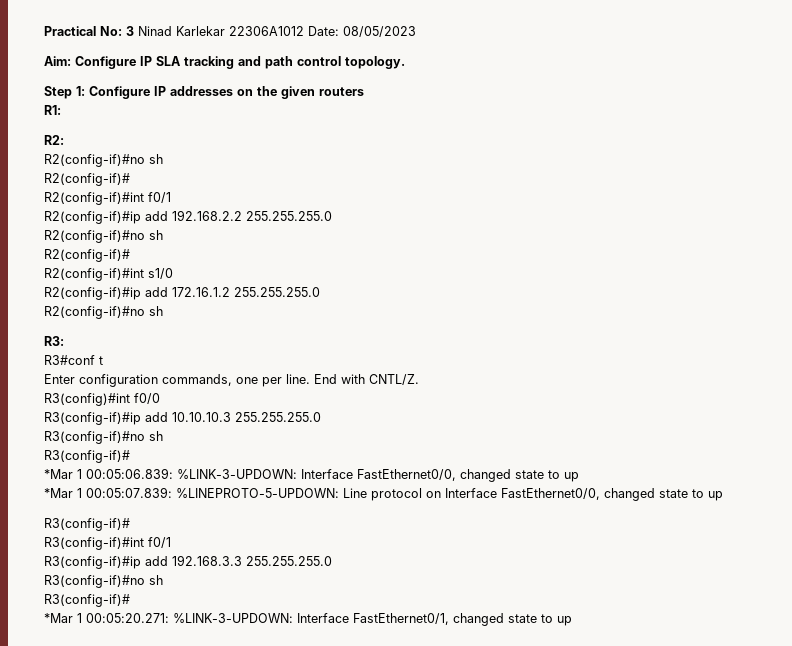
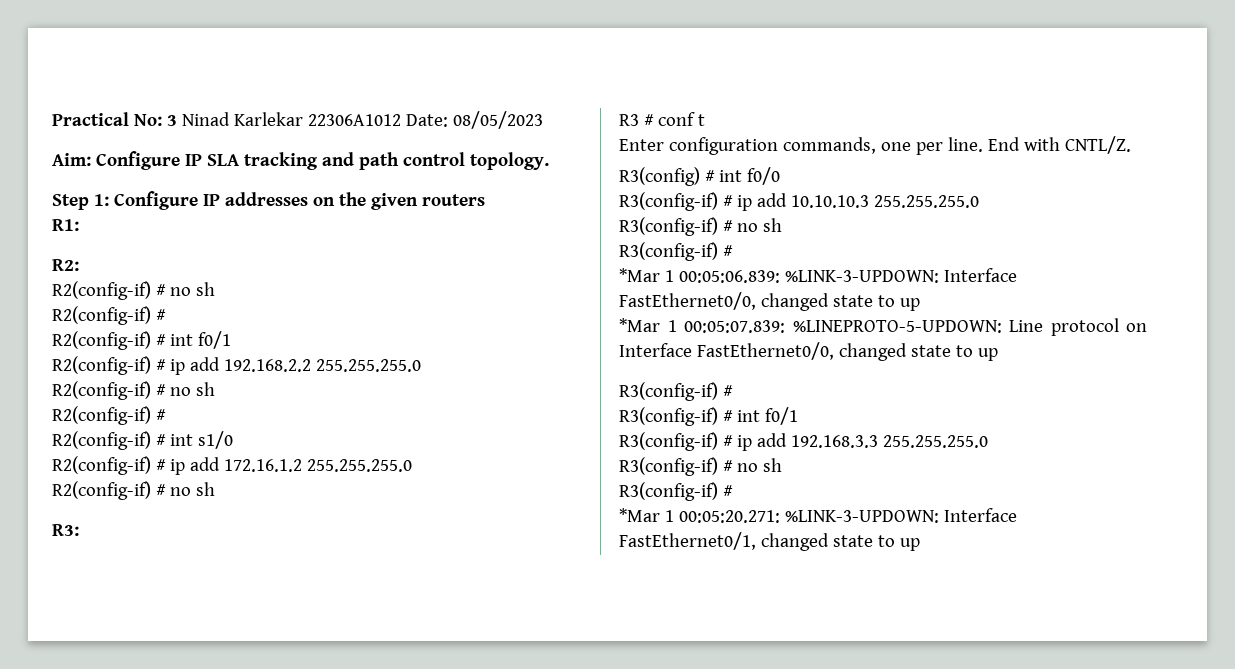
[44,154,163,167] [44,173,130,186] [44,192,171,205] [44,210,332,224] [44,230,163,243] [44,249,130,262] [44,268,173,281] [44,287,141,300] R2(config-if)#no sh // R2(config-if)# // R2(config-if)#int f0/1 // R2(config-if)#ip add 192.168.2.2 255.255.255.0 // R2(config-if)#no sh // R2(config-if)# // R2(config-if)#int s1/0 // R2(config-if)#ip -> [52,281,215,300] [52,306,166,325] [52,331,231,350] [52,356,421,375] [52,381,215,400] [52,406,166,425] [52,431,233,450] [52,456,185,475] R2(config-if) # no sh // R2(config-if) # // R2(config-if) # int f0/1 // R2(config-if) # ip add 192.168.2.2 255.255.255.0 // R2(config-if) # no sh // R2(config-if) # // R2(config-if) # int s1/0 // R2(config-if) # ip
[44,306,145,319] R2(config-if)#no -> [52,481,191,500] R2(config-if) # no
[44,355,95,365] R3#conf -> [619,112,695,126] R3 # conf
[44,393,160,406] [44,412,141,425] R3(config)#int f0/0 // R3(config-if)#ip -> [619,167,780,186] [619,192,752,211] R3(config) # int f0/0 // R3(config-if) # ip
[44,431,163,444] [44,450,130,463] R3(config-if)#no sh // R3(config-if)# -> [619,217,782,236] [619,242,733,261] R3(config-if) # no sh // R3(config-if) #
[44,518,130,531] [44,537,171,550] [44,556,141,569] R3(config-if)# // R3(config-if)#int f0/1 // R3(config-if)#ip -> [619,382,733,401] [619,407,798,426] [619,432,752,451] R3(config-if) # // R3(config-if) # int f0/1 // R3(config-if) # ip
[44,575,163,588] [44,594,130,607] R3(config-if)#no sh // R3(config-if)# -> [619,457,782,476] [619,482,733,501] R3(config-if) # no sh // R3(config-if) #

